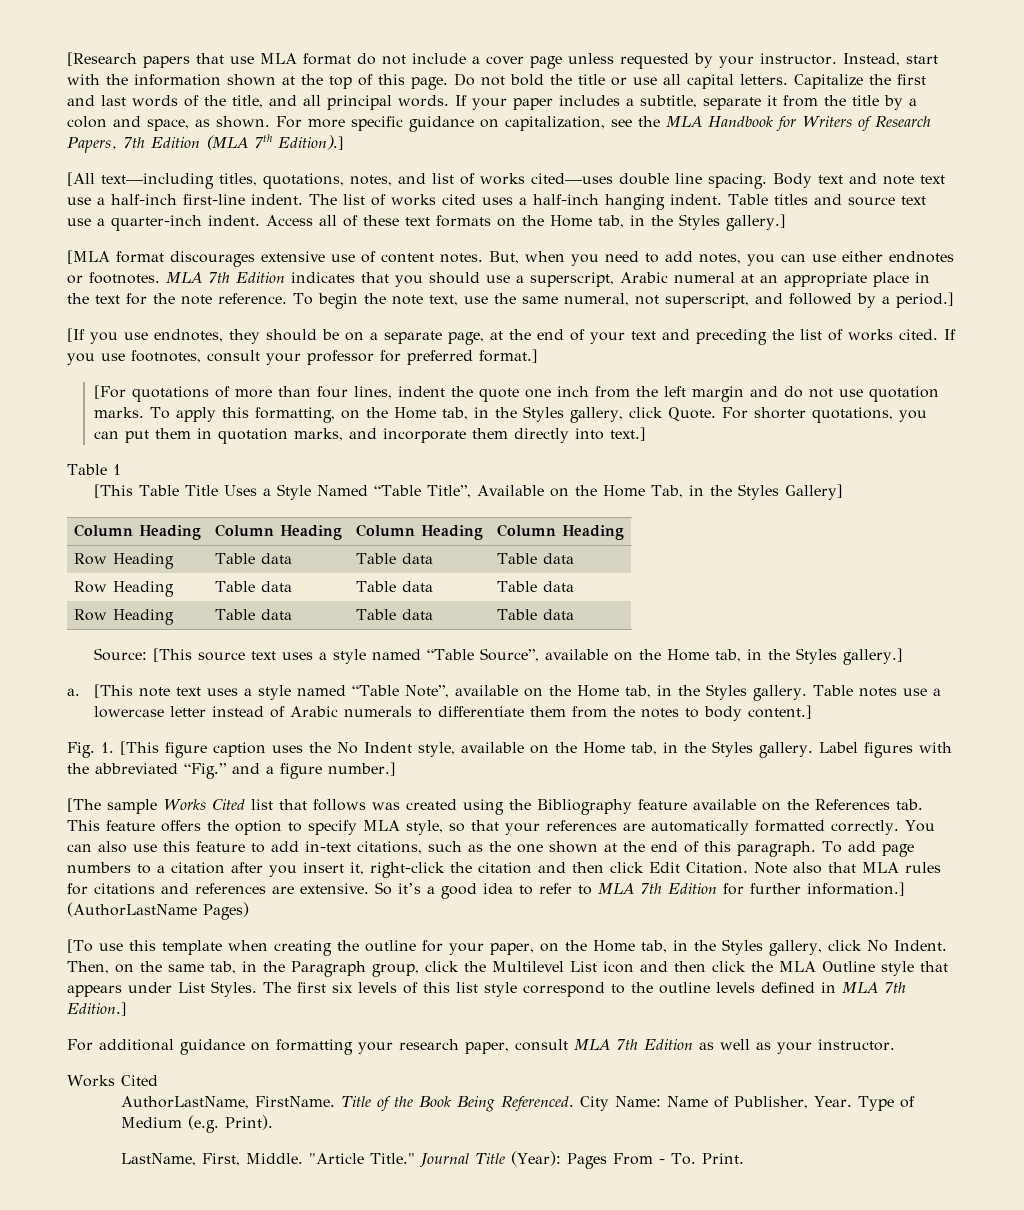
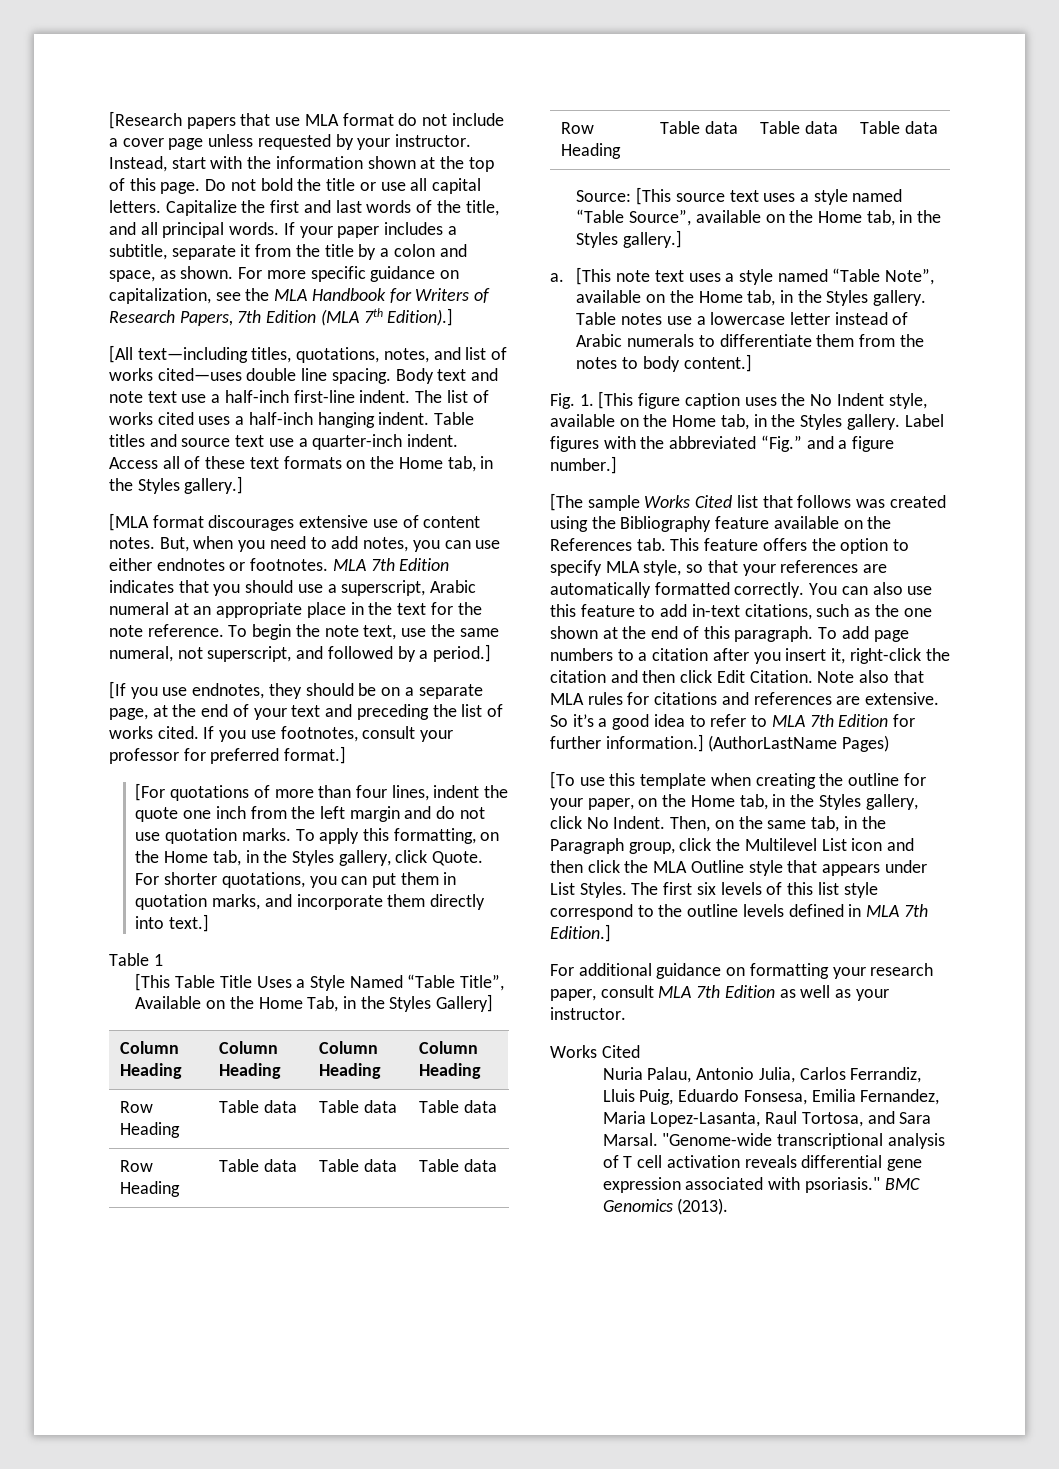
[120,1096,915,1112] [120,1115,273,1133] [120,1151,744,1169] AuthorLastName, FirstName. Title of the Book Being Referenced. City Name: Name of Publisher, Year. Type of Medium (e.g. Print). // LastName, First, Middle. "Article Title." Journal Title (Year): Pages From - To. Print. -> [602,1067,922,1083] [602,1089,940,1105] [602,1111,932,1127] [602,1133,945,1149] [602,1155,923,1171] [602,1177,920,1193] [602,1198,729,1215] Nuria Palau, Antonio Julia, Carlos Ferrandiz, Lluis Puig, Eduardo Fonsesa, Emilia Fernandez, Maria Lopez-Lasanta, Raul Tortosa, and Sara Marsal. "Genome-wide transcriptional analysis of T cell activation reveals differential gene expression associated with psoriasis." BMC Genomics (2013).

